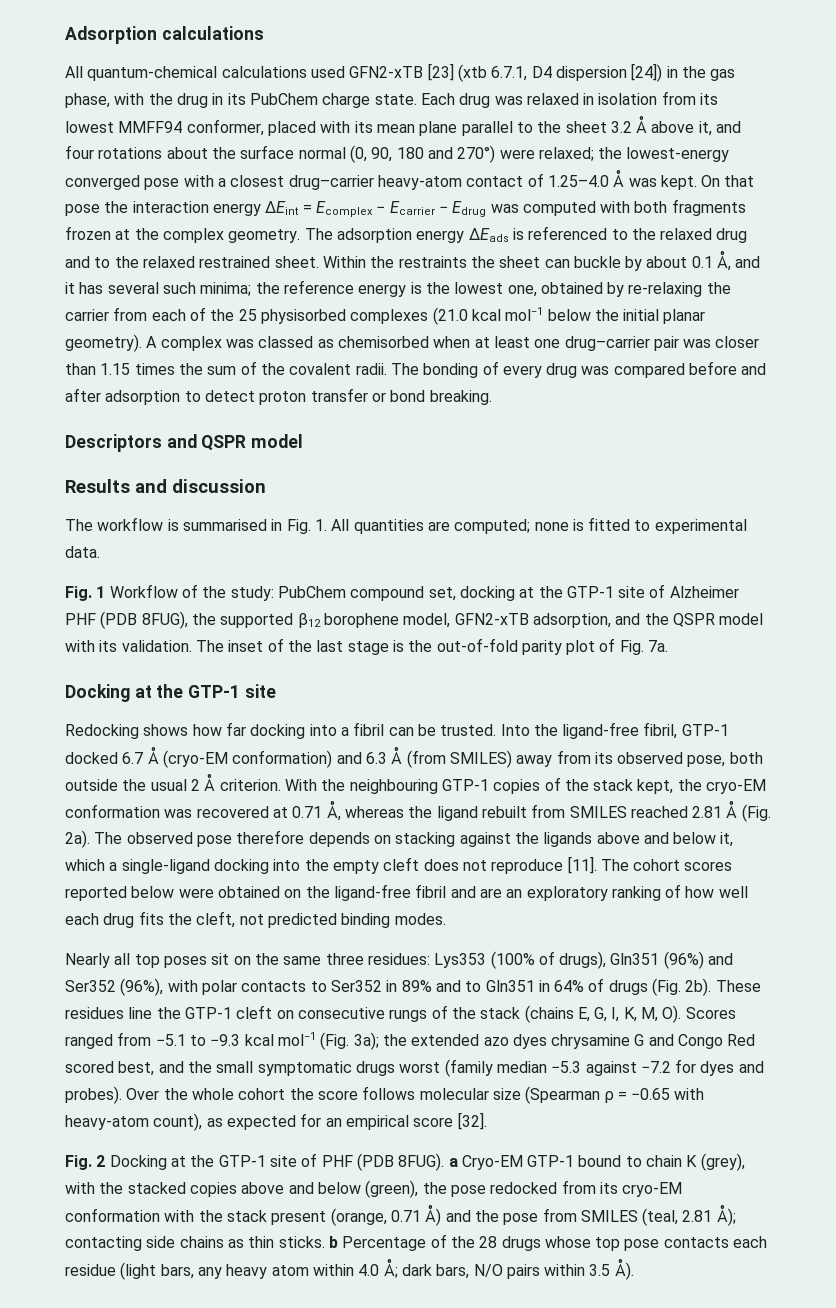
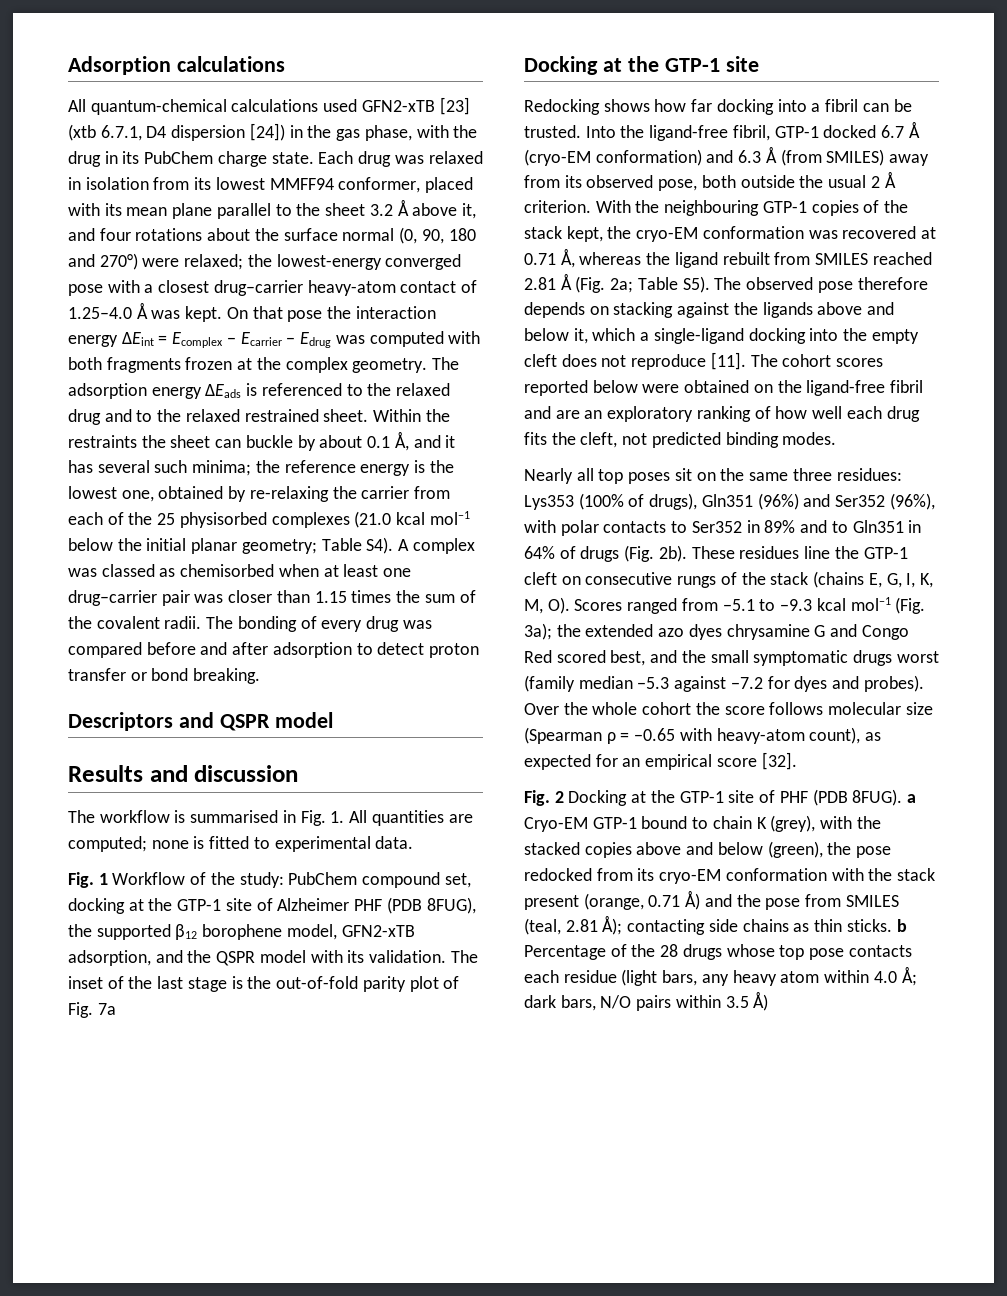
[65,334,142,352] geometry). -> [241,537,394,554] geometry; Table S4).
[648,640,669,652] 7a. -> [97,1003,116,1015] 7a
[65,830,90,848] 2a). -> [610,276,710,293] 2a; Table S5).
[614,1258,634,1280] Å). -> [753,991,769,1011] Å)

